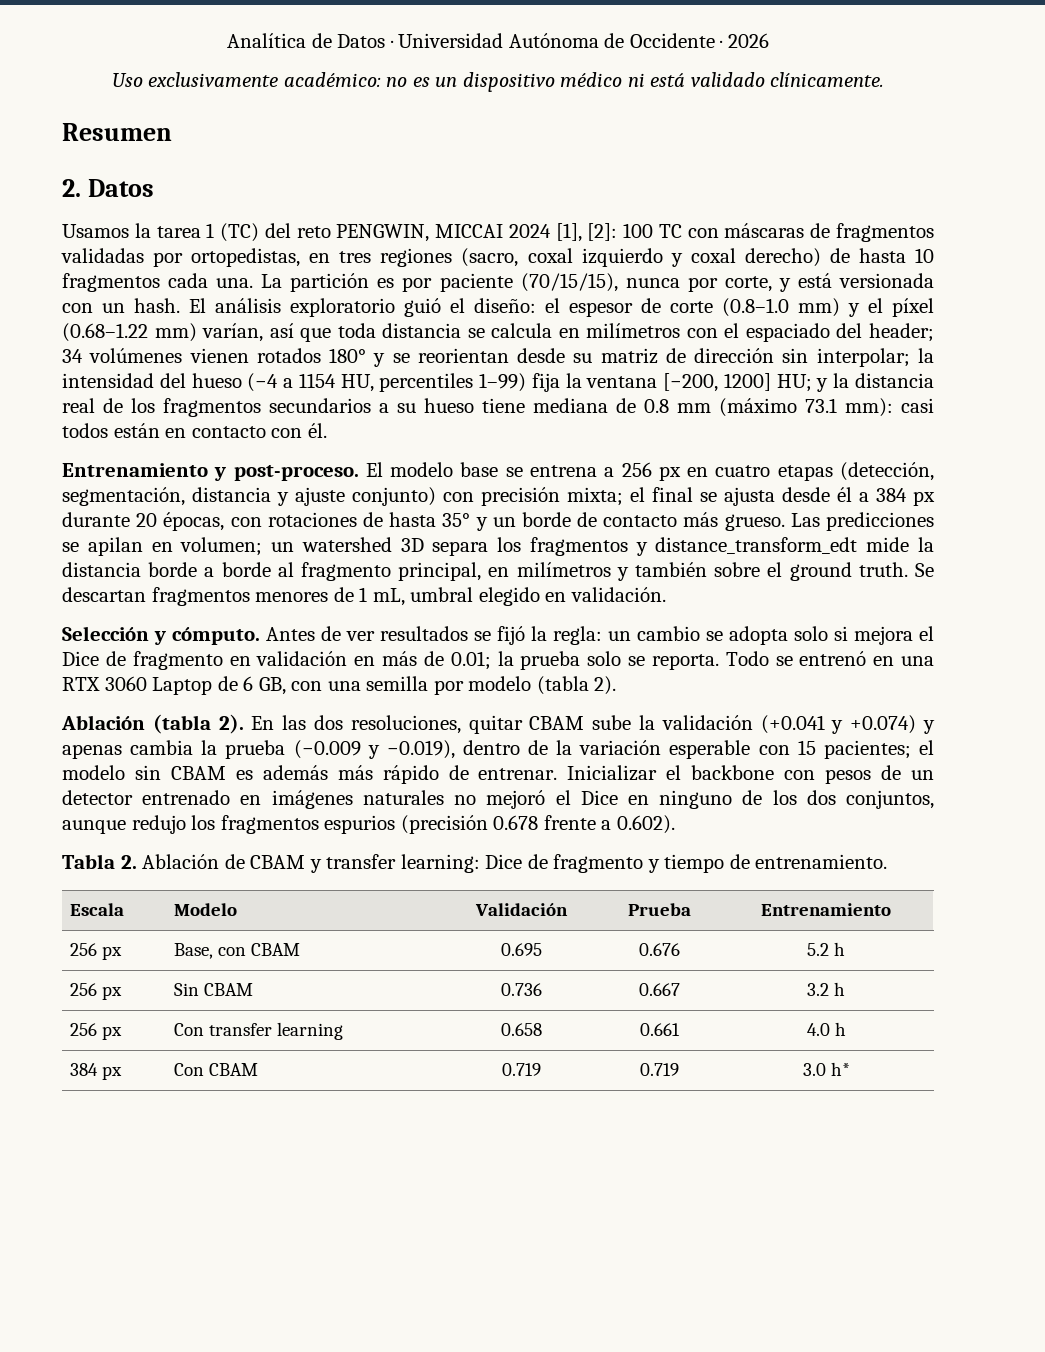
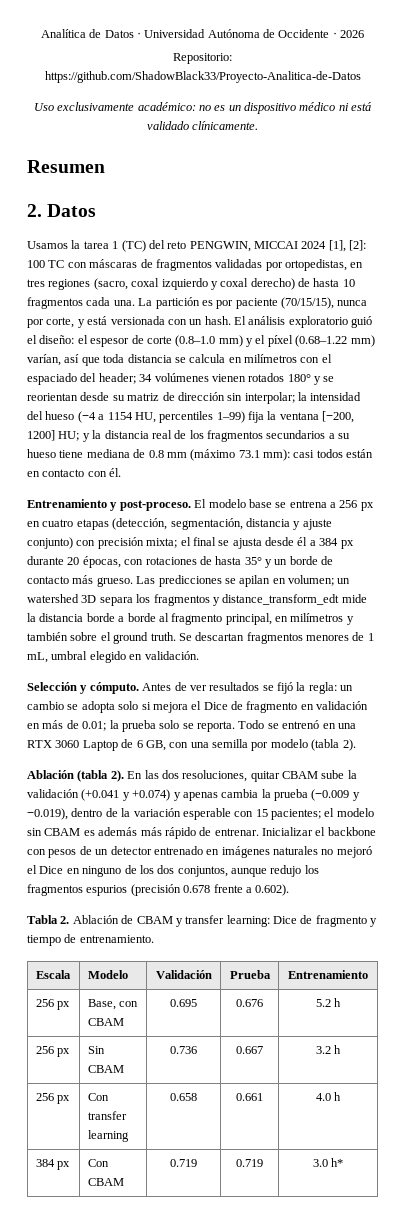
(769, 40) none -> [173,53,232,64] [44,71,361,83] // Repositorio: https://github.com/ShadowBlack33/Proyecto-Analitica-de-Datos

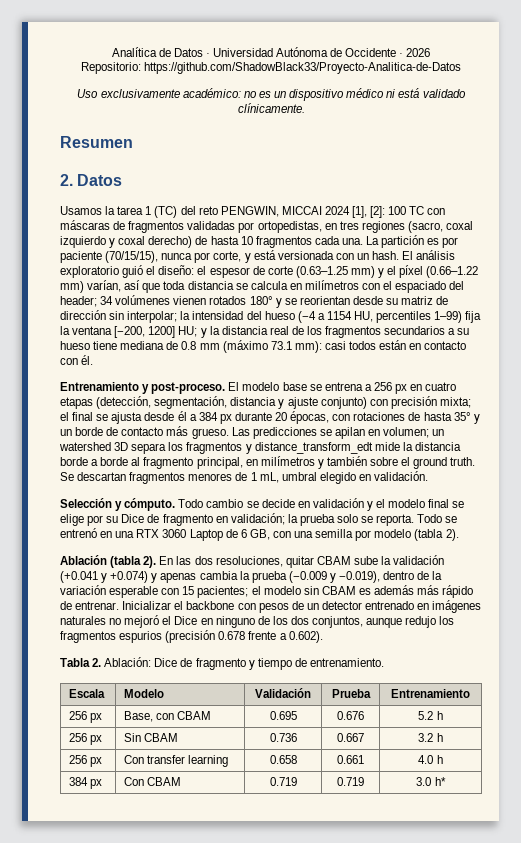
[175,335,216,347] (0.8–1.0 -> [295,266,348,278] (0.63–1.25
[295,335,348,347] (0.68–1.22 -> [426,266,479,278] (0.66–1.22
[142,682,354,694] [27,701,369,713] [27,720,107,731] Antes de ver resultados se fijó la regla: un cambio se adopta solo si mejora el Dice de fragmento en validación en más de 0.01; -> [178,498,465,511] [60,513,285,526] Todo cambio se decide en validación y el modelo final se elige por su Dice de fragmento en validación;
[72,915,270,927] Ablación de CBAM y transfer learning: -> [104,657,152,667] Ablación:

